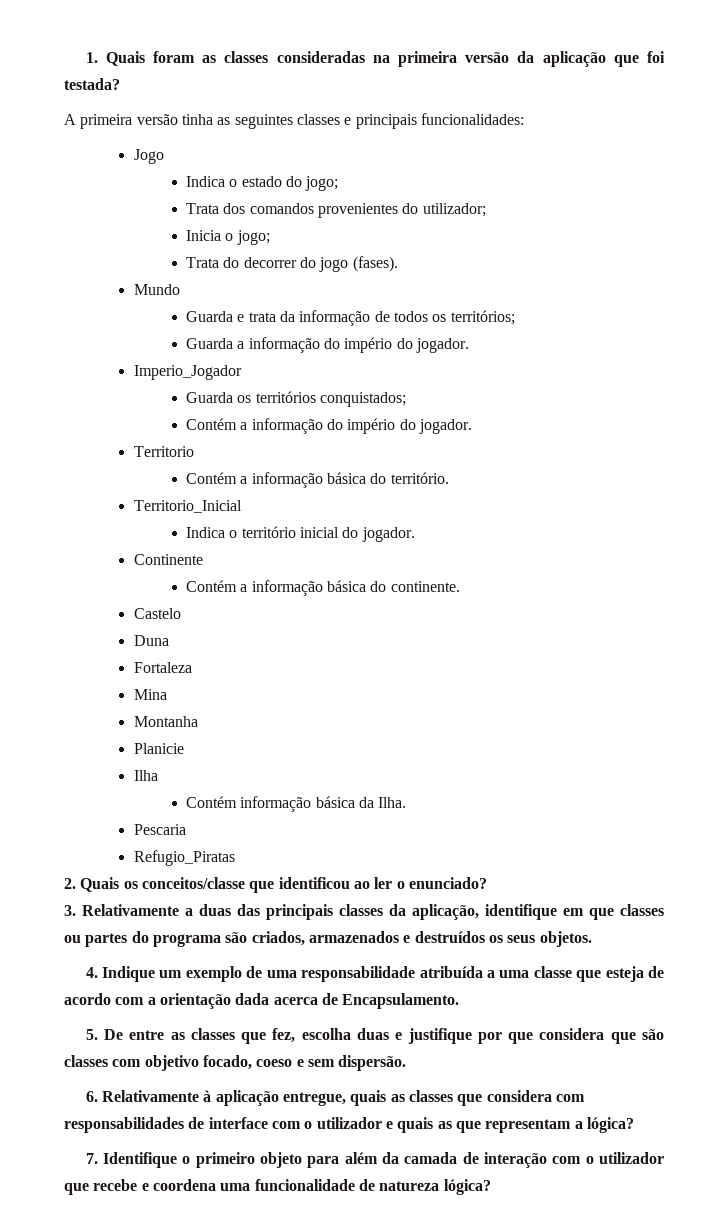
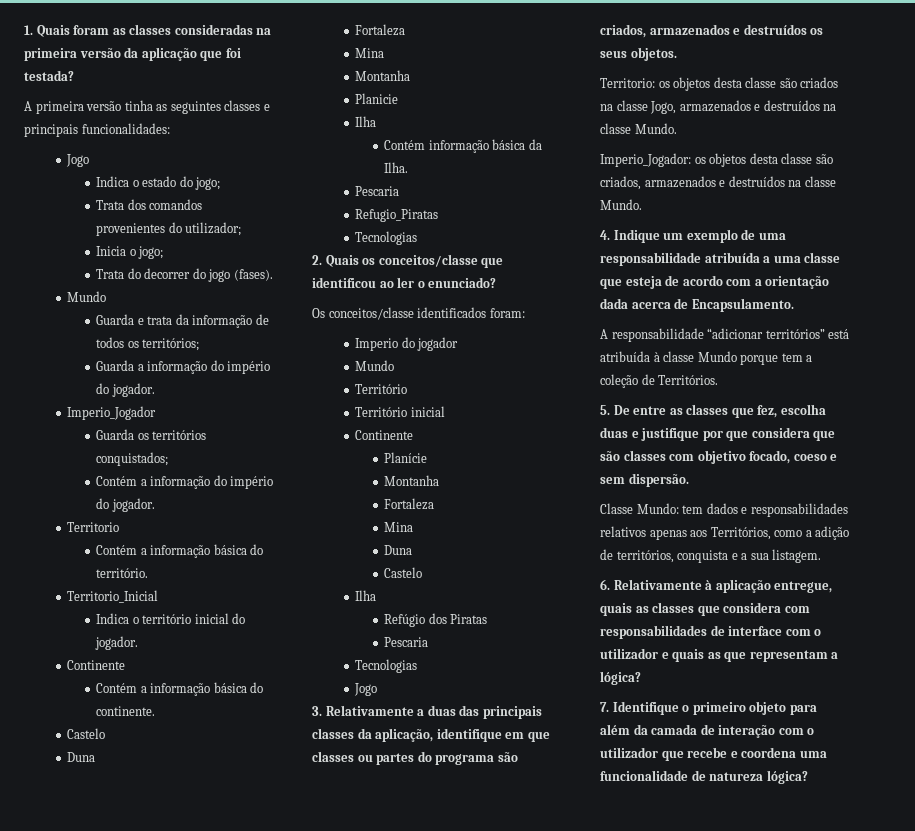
(235, 858) none -> [355,231,418,245] // Tecnologias
(487, 883) none -> [312,307,525,320] [355,337,459,351] [355,360,395,371] [355,384,408,394] [355,406,445,417] [355,430,414,440] [384,452,428,463] [384,475,440,486] [384,498,435,510] [384,522,414,532] [384,545,413,555] [384,567,423,578] [355,590,377,601] [384,613,488,627] [384,637,429,647] [355,659,418,673] [354,683,378,696] // Os conceitos/classe identificados foram: // Imperio do jogador // Mundo // Território // Território inicial // Continente // Planície // Montanha // Fortaleza // Mina // Duna // Castelo // Ilha // Refúgio dos Piratas // Pescaria // Tecnologias // Jogo
(592, 939) none -> [600,77,839,91] [600,100,837,114] [600,123,677,134] [600,153,833,167] [600,176,836,190] [600,199,642,210] // Territorio: os objetos desta classe são criados na classe Jogo, armazenados e destruídos na classe Mundo. // Imperio_Jogador: os objetos desta classe são criados, armazenados e destruídos na classe Mundo.
(460, 1001) none -> [600,328,850,342] [600,351,813,365] [600,374,719,388] // A responsabilidade “adicionar territórios” está atribuída à classe Mundo porque tem a coleção de Territórios.
(407, 1063) none -> [600,503,848,517] [600,526,850,540] [600,549,822,563] // Classe Mundo: tem dados e responsabilidades relativos apenas aos Territórios, como a adição de territórios, conquista e a sua listagem.

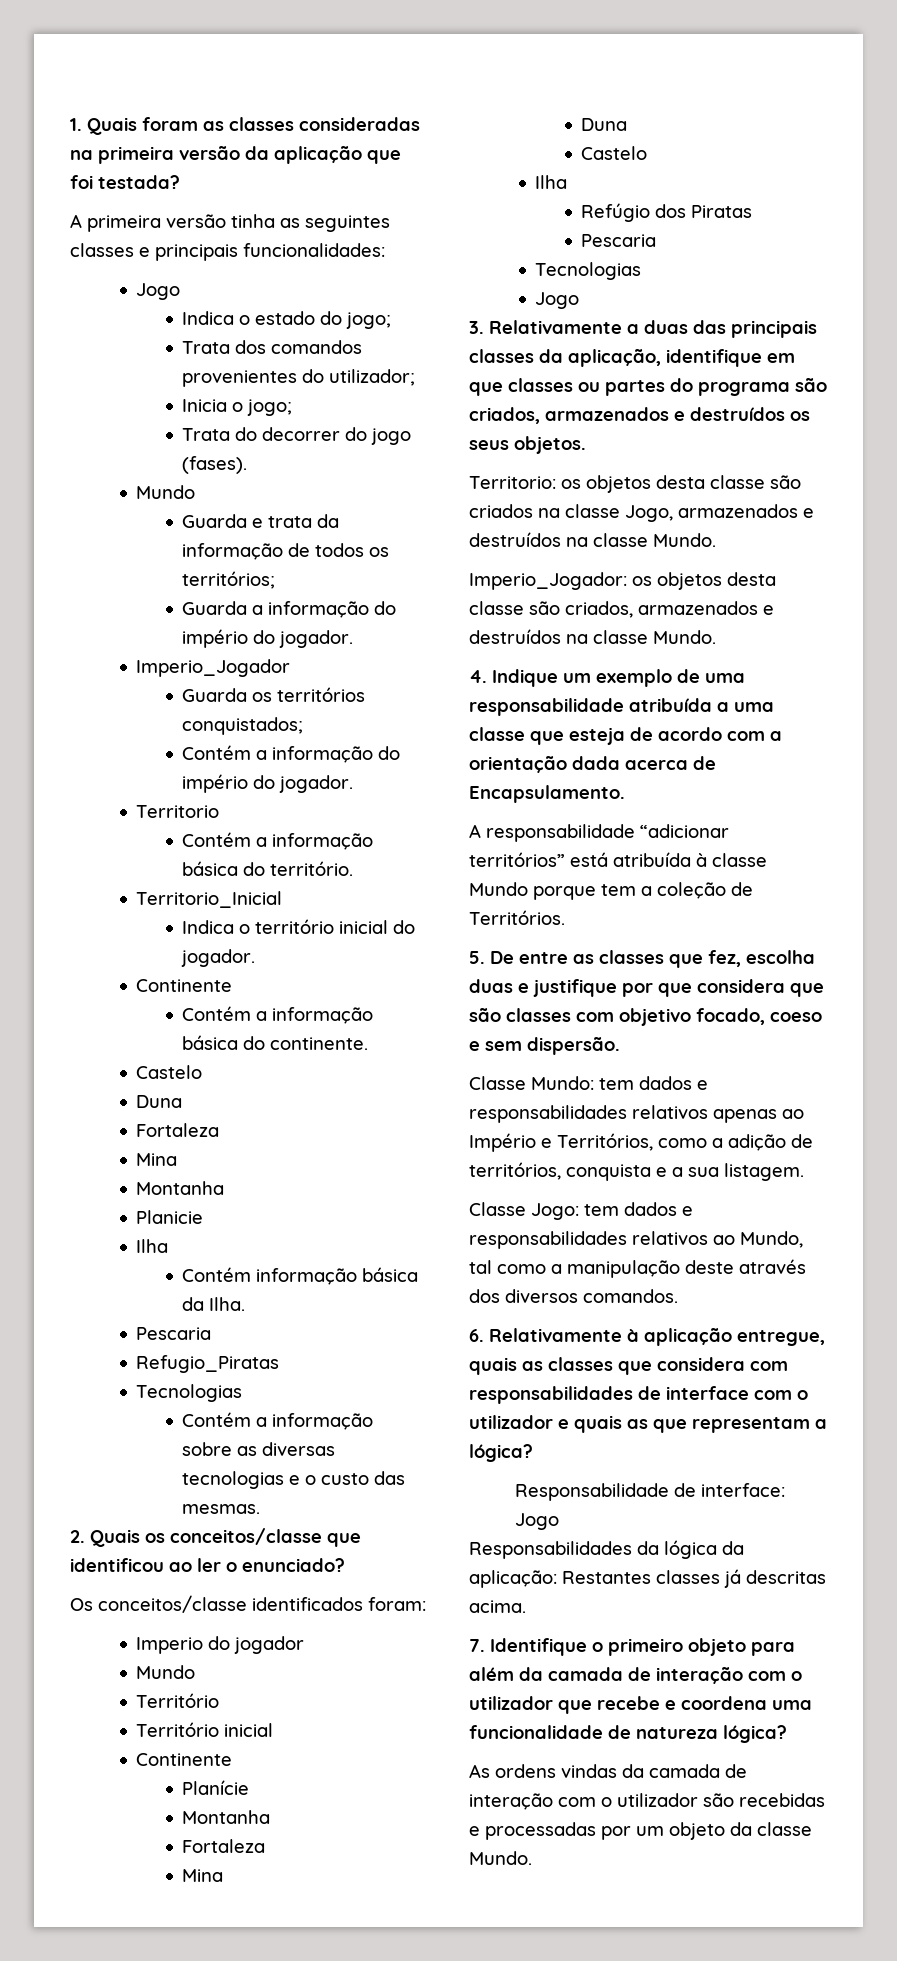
(418, 238) none -> [182,1412,374,1430] [182,1442,336,1456] [182,1471,406,1489] [182,1504,261,1514] // Contém a informação sobre as diversas tecnologias e o custo das mesmas.
[690,530,708,537] aos -> [782,1109,804,1119] [469,1133,552,1152] ao Império e
(822, 556) none -> [469,1202,693,1220] [469,1231,803,1249] [469,1259,806,1278] [469,1289,678,1303] // Classe Jogo: tem dados e responsabilidades relativos ao Mundo, tal como a manipulação deste através dos diversos comandos.
(641, 678) none -> [514,1483,785,1501] [514,1513,559,1530] [469,1540,744,1559] [469,1569,826,1588] [469,1600,526,1613] // Responsabilidade de interface: Jogo // Responsabilidades da lógica da aplicação: Restantes classes já descritas acima.
(808, 777) none -> [469,1764,747,1778] [469,1793,825,1810] [469,1822,812,1840] [469,1851,532,1865] // As ordens vindas da camada de interação com o utilizador são recebidas e processadas por um objeto da classe Mundo.

